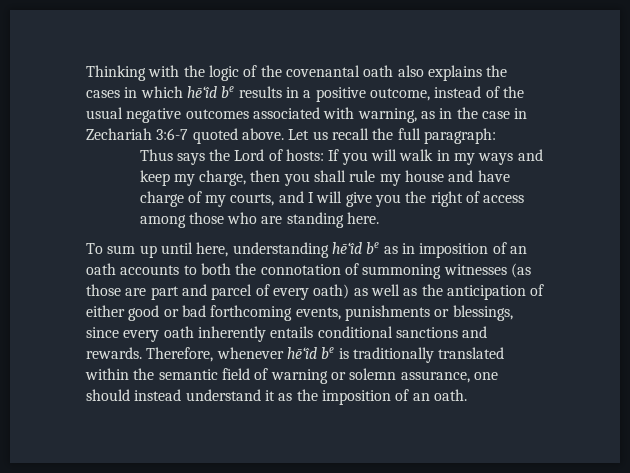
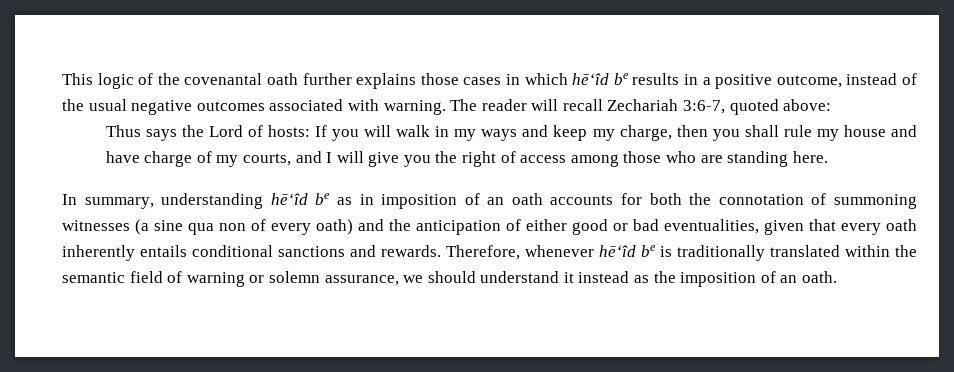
[86,65,205,81] Thinking with the -> [62,73,93,85] This
[397,65,508,81] also explains the -> [302,73,459,89] further explains those
[357,107,528,123] [86,128,496,144] warning, as in the case in Zechariah 3:6-7 quoted above. Let us recall the full paragraph: -> [383,99,832,115] warning. The reader will recall Zechariah 3:6-7, quoted above:
[86,242,229,258] To sum up until here, -> [62,194,154,209] In summary,
[183,265,197,275] to -> [621,193,643,205] for
[510,263,531,278] [86,284,418,300] (as those are part and parcel of every oath) as well as -> [135,219,384,235] (a sine qua non of every oath) and
[210,305,513,321] [86,327,119,338] forthcoming events, punishments or blessings, since -> [664,219,836,235] eventualities, given that
[473,372,498,380] [86,389,182,401] one should instead -> [403,271,476,283] we should
(275, 395) none -> [578,271,630,283] instead

